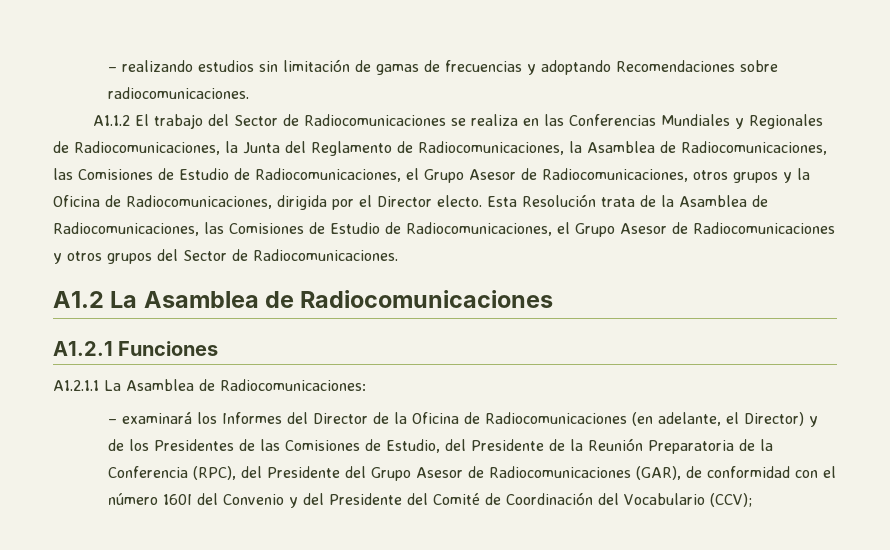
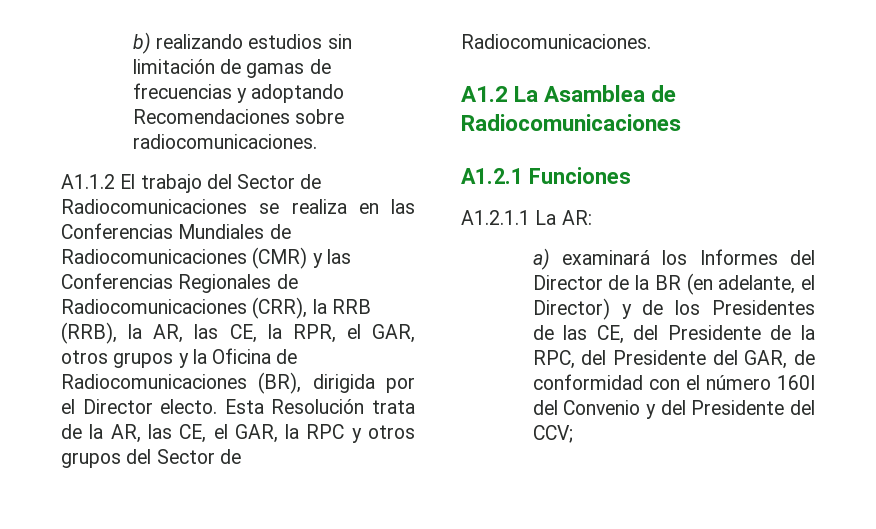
[108,67,118,72] – -> [132,32,151,54] b)
[735,114,824,129] [53,141,827,156] [53,168,688,183] y Regionales de Radiocomunicaciones, la Junta del Reglamento de Radiocomunicaciones, la Asamblea de Radiocomunicaciones, las Comisiones de Estudio de Radiocomunicaciones, el Grupo Asesor de Radiocomunicaciones, -> [269,224,291,239] [61,247,351,269] [61,273,298,293] [61,297,371,319] [61,322,415,344] de Radiocomunicaciones (CMR) y las Conferencias Regionales de Radiocomunicaciones (CRR), la RRB (RRB), la AR, las CE, la RPR, el GAR,
[126,195,272,209] Radiocomunicaciones, -> [61,372,302,394] Radiocomunicaciones (BR),
[679,195,768,207] [53,222,835,237] Asamblea de Radiocomunicaciones, las Comisiones de Estudio de Radiocomunicaciones, el Grupo Asesor de Radiocomunicaciones -> [110,424,345,443] AR, las CE, el GAR, la RPC
[126,379,366,391] [108,419,118,424] Asamblea de Radiocomunicaciones: // – -> [561,210,592,225] [532,248,550,270] AR: // a)
[412,412,628,424] Oficina de Radiocomunicaciones -> [654,275,681,290] BR
[285,439,441,453] Comisiones de Estudio, -> [596,325,624,344] CE,
[588,438,774,454] [108,466,682,481] Reunión Preparatoria de la Conferencia (RPC), del Presidente del Grupo Asesor de Radiocomunicaciones (GAR), -> [532,350,788,369] RPC, del Presidente del GAR,
[433,492,753,507] Comité de Coordinación del Vocabulario (CCV); -> [532,425,573,443] CCV;

